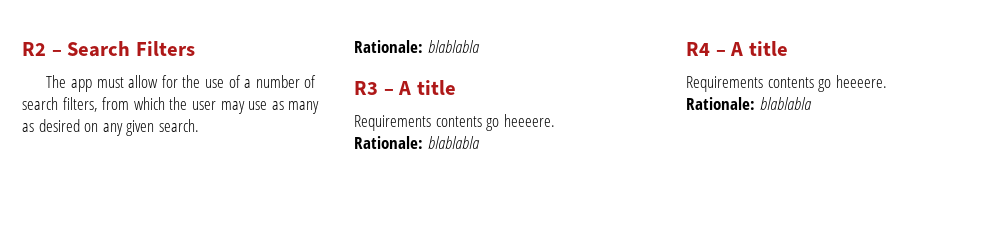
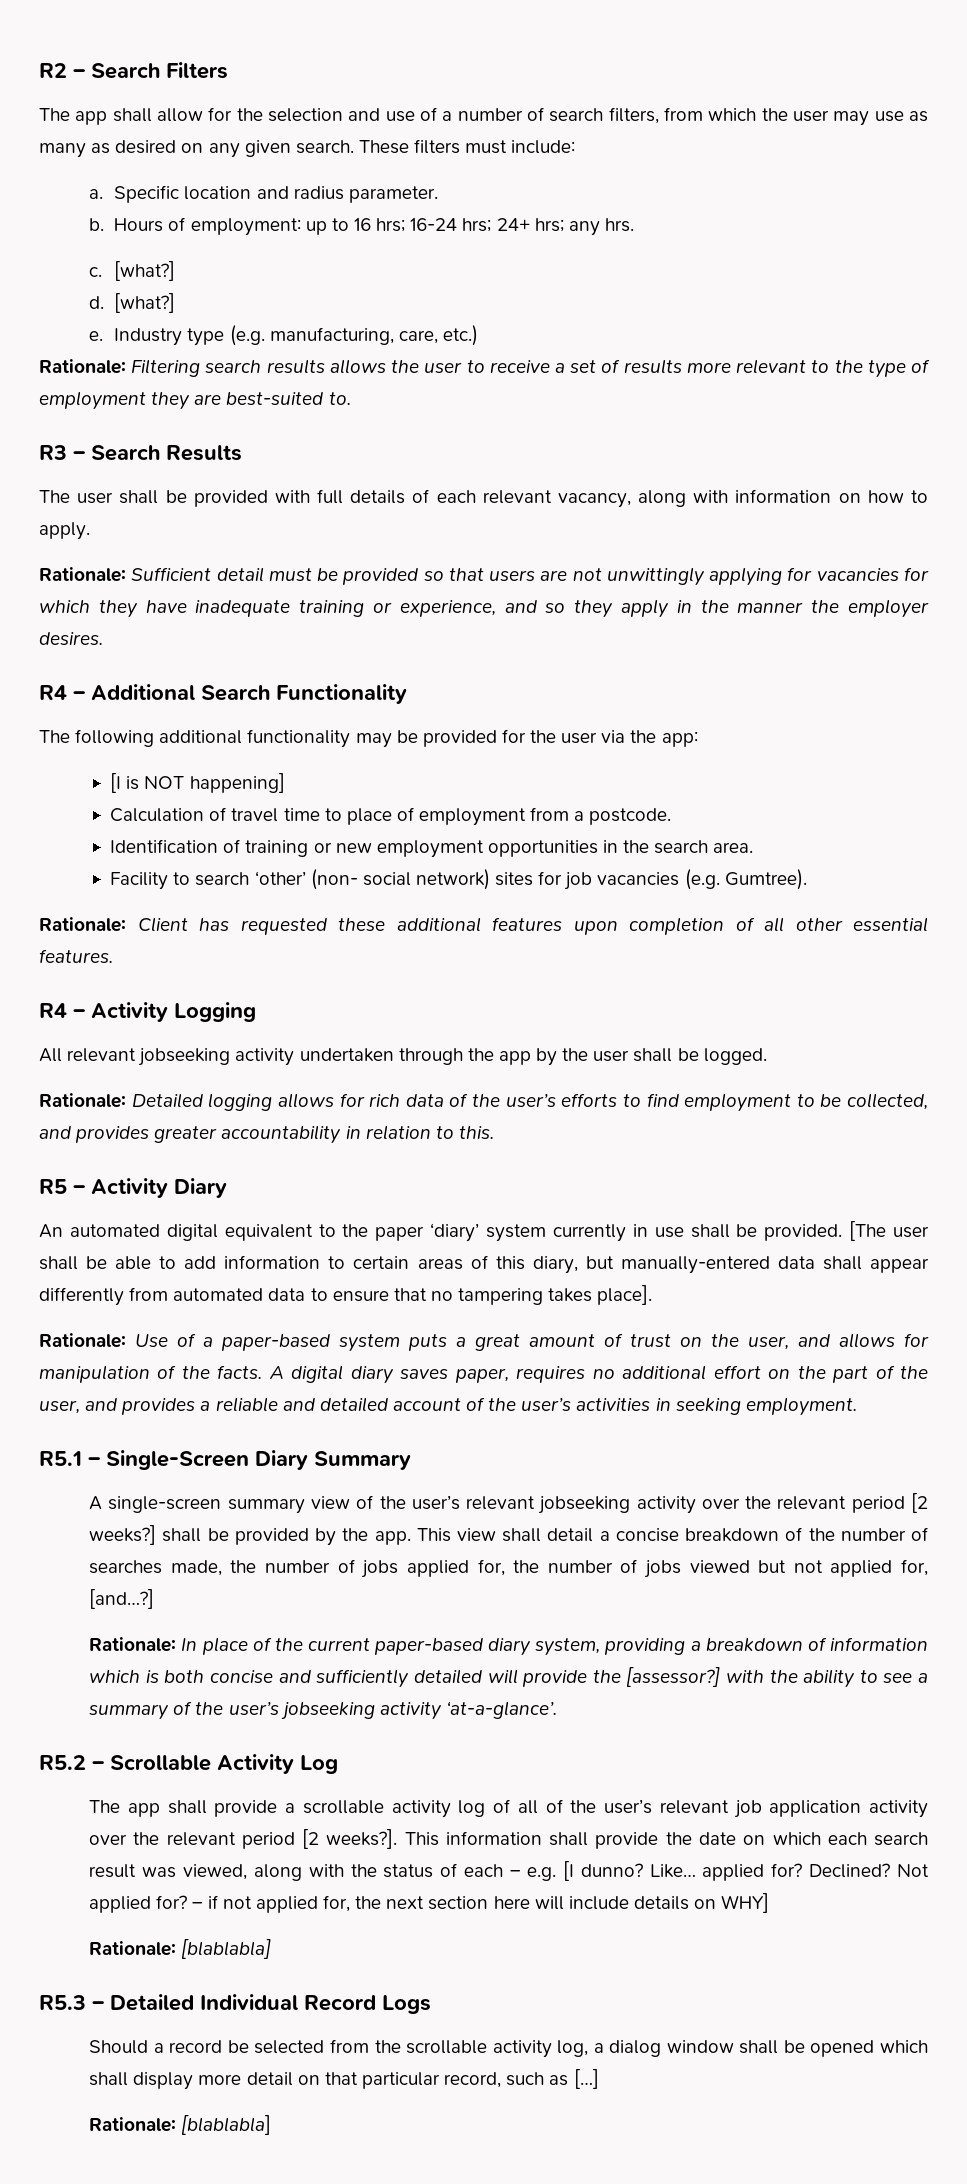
[96,77,124,88] must -> [112,108,152,122] shall
(201, 81) none -> [268,108,381,122] selection and
[354,40,480,53] [354,80,456,95] [354,114,555,131] [354,136,480,149] [686,41,788,56] [686,75,887,92] [686,97,812,110] // Rationale: blablabla // R3 – A title // Requirements contents go heeeere. // Rationale: blablabla // R4 – A title // Requirements contents go heeeere. // Rationale: blablabla -> [358,139,576,154] [89,185,438,203] [89,217,634,236] [89,261,176,281] [89,293,176,313] [89,325,478,346] [39,359,930,378] [39,391,351,410] [39,445,242,461] [39,489,928,508] [39,522,90,540] [39,567,929,586] [39,599,929,618] [39,632,103,645] [39,684,407,704] [39,729,698,748] [110,773,285,793] [110,807,672,826] [110,839,754,858] [110,869,807,890] [39,917,928,935] [39,949,113,963] [39,1002,256,1022] [39,1048,767,1066] [39,1093,928,1112] [39,1125,494,1144] [39,1178,227,1198] [39,1221,929,1242] [39,1255,929,1274] [39,1285,653,1306] [39,1333,929,1352] [39,1365,929,1384] [39,1397,857,1416] [39,1450,411,1470] [89,1493,928,1514] [89,1525,928,1546] [89,1559,928,1578] [89,1589,155,1609] [89,1637,929,1656] [89,1667,928,1688] [89,1701,558,1720] [39,1754,338,1774] [89,1799,928,1818] [89,1829,929,1849] [89,1861,929,1881] [89,1893,770,1913] [89,1939,272,1959] [39,1994,431,2014] [89,2039,928,2058] [89,2069,599,2090] [89,2115,272,2135] These filters must include: // a. Specific location and radius parameter. // b. Hours of employment: up to 16 hrs; 16-24 hrs; 24+ hrs; any hrs. // c. [what?] // d. [what?] // e. Industry type (e.g. manufacturing, care, etc.) // Rationale: Filtering search results allows the user to receive a set of results more relevant to the type of employment they are best-suited to. // R3 – Search Results // The user shall be provided with full details of each relevant vacancy, along with information on how to apply. // Rationale: Sufficient detail must be provided so that users are not unwittingly applying for vacancies for which they have inadequate training or experience, and so they apply in the manner the employer desires. // R4 – Additional Search Functionality // The following additional functionality may be provided for the user via the app: // [I is NOT happening] // Calculation of travel time to place of employment from a postcode. // Identification of training or new employment opportunities in the search area. // Facility to search ‘other’ (non- social network) sites for job vacancies (e.g. Gumtree). // Rationale: Client has requested these additional features upon completion of all other essential features. // R4 – Activity Logging // All relevant jobseeking activity undertaken through the app by the user shall be logged. // Rationale: Detailed logging allows for rich data of the user’s efforts to find employment to be collected, and provides greater accountability in relation to this. // R5 – Activity Diary // An automated digital equivalent to the paper ‘diary’ system currently in use shall be provided. [The user shall be able to add information to certain areas of this diary, but manually-entered data shall appear differently from automated data to ensure that no tampering takes place]. // Rationale: Use of a paper-based system puts a great amount of trust on the user, and allows for manipulation of the facts. A digital diary saves paper, requires no additional effort on the part of the user, and provides a reliable and detailed account of the user’s activities in seeking employment. // R5.1 – Single-Screen Diary Summary // A single-screen summary view of the user’s relevant jobseeking activity over the relevant period [2 weeks?] shall be provided by the app. This view shall detail a concise breakdown of the number of searches made, the number of jobs applied for, the number of jobs viewed but not applied for, [and…?] // Rationale: In place of the current paper-based diary system, providing a breakdown of information which is both concise and sufficiently detailed will provide the [assessor?] with the ability to see a summary of the user’s jobseeking activity ‘at-a-glance’. // R5.2 – Scrollable Activity Log // The app shall provide a scrollable activity log of all of the user’s relevant job application activity over the relevant period [2 weeks?]. This information shall provide the date on which each search result was viewed, along with the status of each – e.g. [I dunno? Like… applied for? Declined? Not applied for? – if not applied for, the next section here will include details on WHY] // Rationale: [blablabla] // R5.3 – Detailed Individual Record Logs // Should a record be selected from the scrollable activity log, a dialog window shall be opened which shall display more detail on that particular record, such as […] // Rationale: [blablabla]

